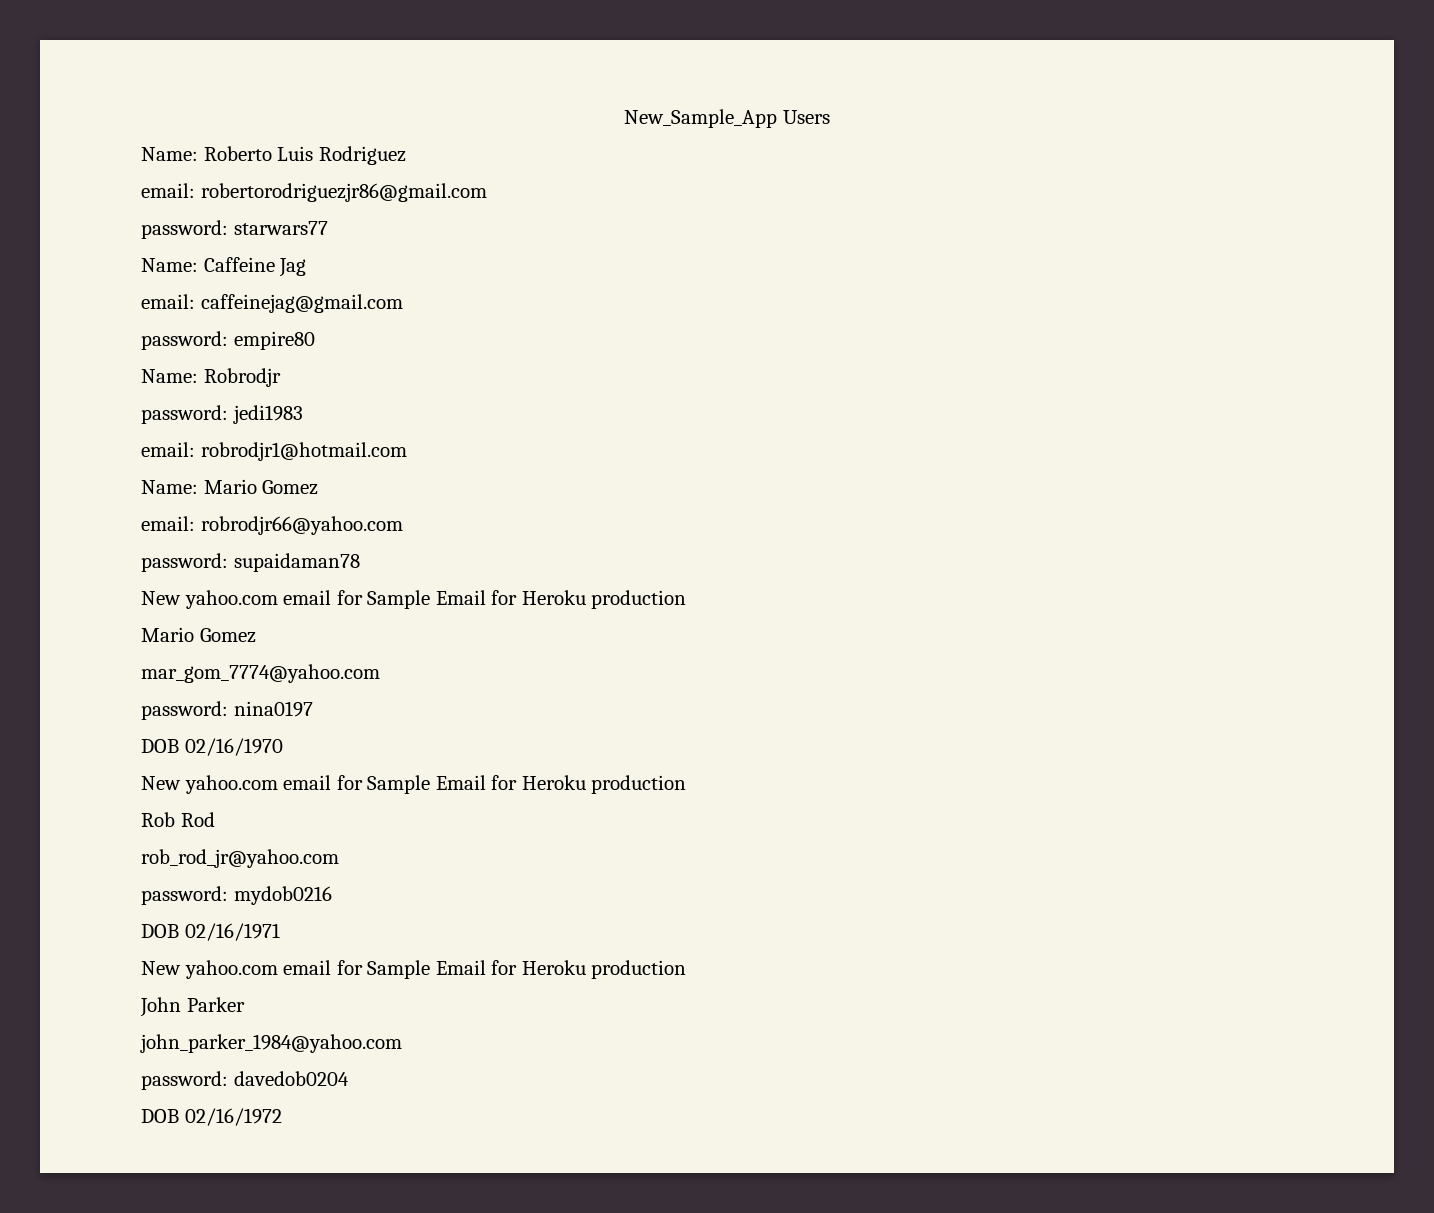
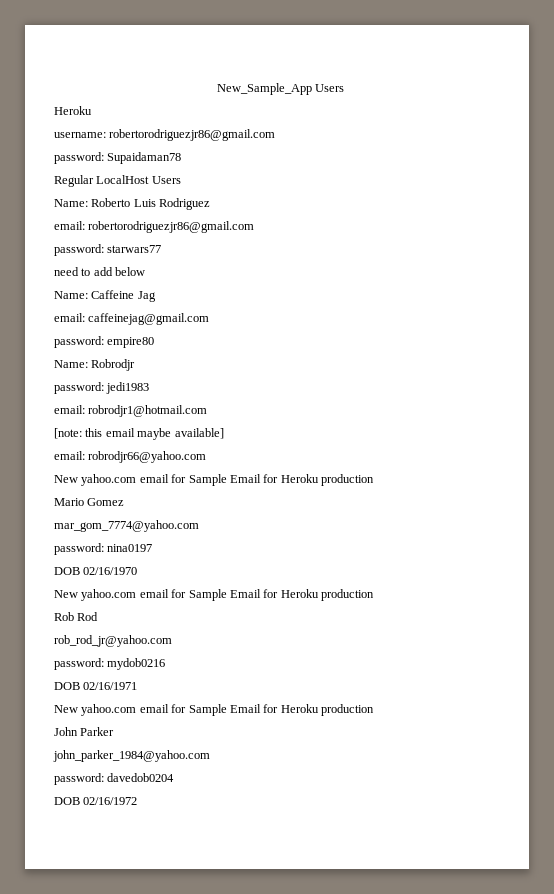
(830, 117) none -> [54,106,92,115] [54,129,276,141] [54,152,182,164] [54,175,181,187] // Heroku // username: robertorodriguezjr86@gmail.com // password: Supaidaman78 // Regular LocalHost Users
(328, 228) none -> [54,267,146,276] // need to add below
[141,479,319,495] Name: Mario Gomez -> [54,428,224,440] [note: this email maybe available]
[141,553,360,572] // password: supaidaman78 -> (207, 457) none

